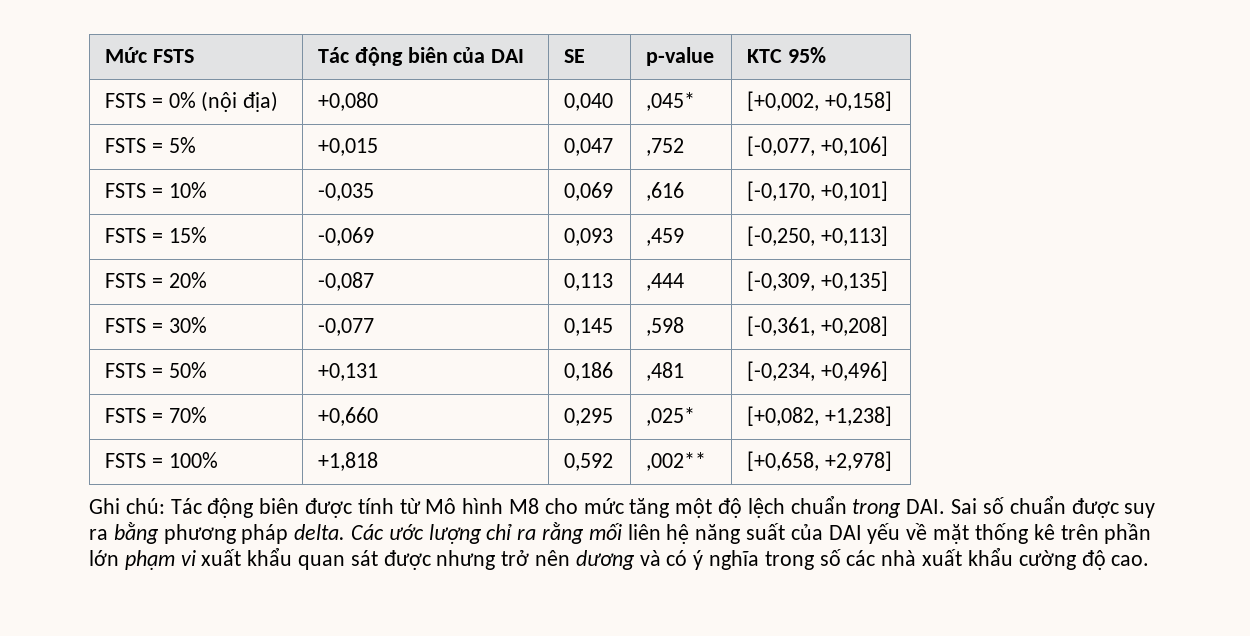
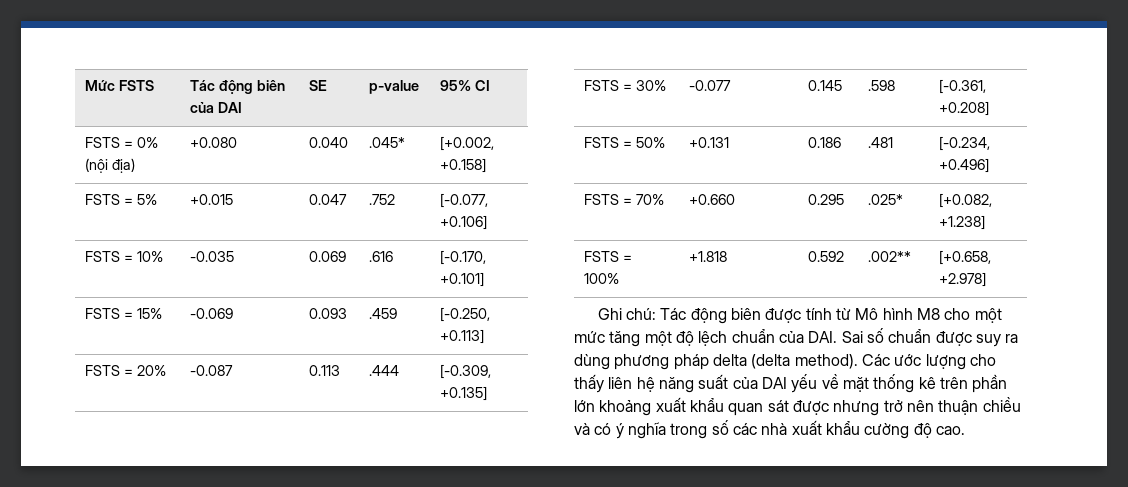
[746,49,782,63] KTC -> (420, 87) none
(826, 55) none -> [475,80,491,91] CI
[317,92,378,111] [563,93,613,111] [645,92,695,111] [746,91,892,111] [104,137,196,153] [317,138,378,156] [563,138,613,156] [645,138,684,156] [746,136,888,156] [104,182,207,198] [317,183,374,201] [563,182,613,201] [645,182,684,201] [746,181,888,201] [104,227,207,243] [317,227,374,246] [563,228,613,246] [645,228,684,246] [746,226,888,246] [104,272,207,288] [317,272,374,291] [563,273,613,291] [645,273,684,291] [746,271,888,291] [104,317,207,333] [317,318,374,336] [563,318,613,336] [645,317,684,336] [746,316,888,336] [104,362,207,378] [317,363,378,381] [563,362,613,381] [645,362,684,381] [746,361,888,381] [104,407,207,423] [317,407,378,426] [563,408,613,426] [645,407,695,426] [746,406,892,426] [104,452,218,468] [317,452,378,471] [563,453,613,471] [645,452,706,471] [746,451,892,471] +0,080 | 0,040 | ,045* | [+0,002, +0,158] // FSTS = 5% | +0,015 | 0,047 | ,752 | [-0,077, +0,106] // FSTS = 10% | -0,035 | 0,069 | ,616 | [-0,170, +0,101] // FSTS = 15% | -0,069 | 0,093 | ,459 | [-0,250, +0,113] // FSTS = 20% | -0,087 | 0,113 | ,444 | [-0,309, +0,135] // FSTS = 30% | -0,077 | 0,145 | ,598 | [-0,361, +0,208] // FSTS = 50% | +0,131 | 0,186 | ,481 | [-0,234, +0,496] // FSTS = 70% | +0,660 | 0,295 | ,025* | [+0,082, +1,238] // FSTS = 100% | +1,818 | 0,592 | ,002** | [+0,658, +2,978] -> [190,137,238,148] [309,137,349,148] [369,137,406,148] [440,136,495,151] [440,158,487,173] [85,194,158,205] [190,194,234,205] [309,194,348,205] [369,194,396,205] [440,193,489,208] [440,215,488,230] [85,251,164,262] [190,251,235,262] [309,251,347,262] [369,251,394,262] [440,250,487,265] [440,272,485,287] [85,308,163,319] [190,308,234,319] [309,308,348,319] [369,308,398,319] [440,307,491,322] [440,329,485,344] [85,365,167,376] [190,365,234,376] [309,365,341,376] [369,365,400,376] [440,364,492,379] [440,386,488,401] [584,80,667,91] [689,80,732,91] [808,80,843,91] [868,80,896,91] [939,79,987,94] [939,101,990,116] [584,137,666,148] [689,137,730,148] [808,137,842,148] [868,137,894,148] [939,136,991,151] [939,158,990,173] [584,194,665,205] [689,194,736,205] [808,194,845,205] [868,194,904,205] [939,193,993,208] [939,215,986,230] [584,251,633,262] [584,273,620,284] [689,251,728,262] [808,251,845,262] [868,251,912,262] [939,250,992,265] [939,272,987,287] +0.080 | 0.040 | .045* | [+0.002, +0.158] // FSTS = 5% | +0.015 | 0.047 | .752 | [-0.077, +0.106] // FSTS = 10% | -0.035 | 0.069 | .616 | [-0.170, +0.101] // FSTS = 15% | -0.069 | 0.093 | .459 | [-0.250, +0.113] // FSTS = 20% | -0.087 | 0.113 | .444 | [-0.309, +0.135] // FSTS = 30% | -0.077 | 0.145 | .598 | [-0.361, +0.208] // FSTS = 50% | +0.131 | 0.186 | .481 | [-0.234, +0.496] // FSTS = 70% | +0.660 | 0.295 | .025* | [+0.082, +1.238] // FSTS = 100% | +1.818 | 0.592 | .002** | [+0.658, +2.978]
(578, 506) none -> [974,308,1002,323] một
[852,499,902,518] trong -> [778,331,804,343] của
[113,522,159,544] bằng -> [574,354,610,370] dùng
[294,522,622,544] delta. Các ước lượng chỉ ra rằng mối -> [712,354,996,370] [574,374,604,393] delta (delta method). Các ước lượng cho thấy
[124,550,196,570] phạm vi -> [599,400,652,416] khoảng
[575,550,635,570] dương -> [938,397,1021,415] thuận chiều

